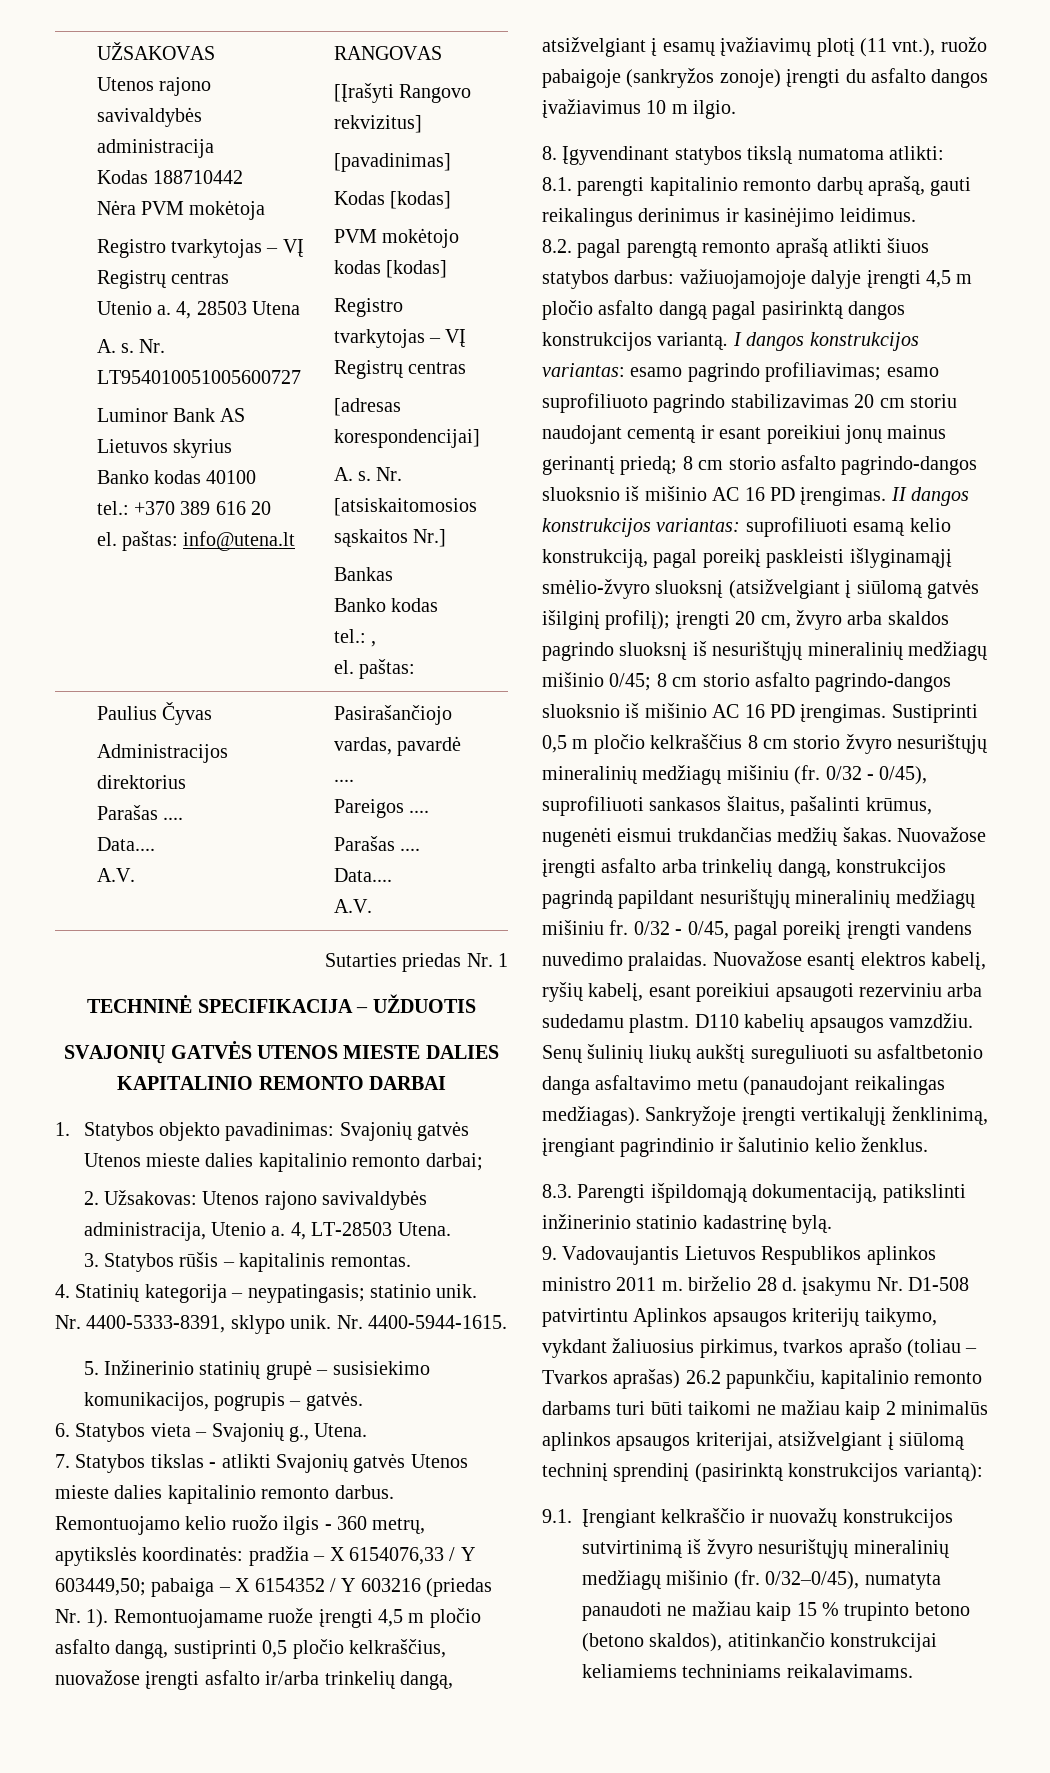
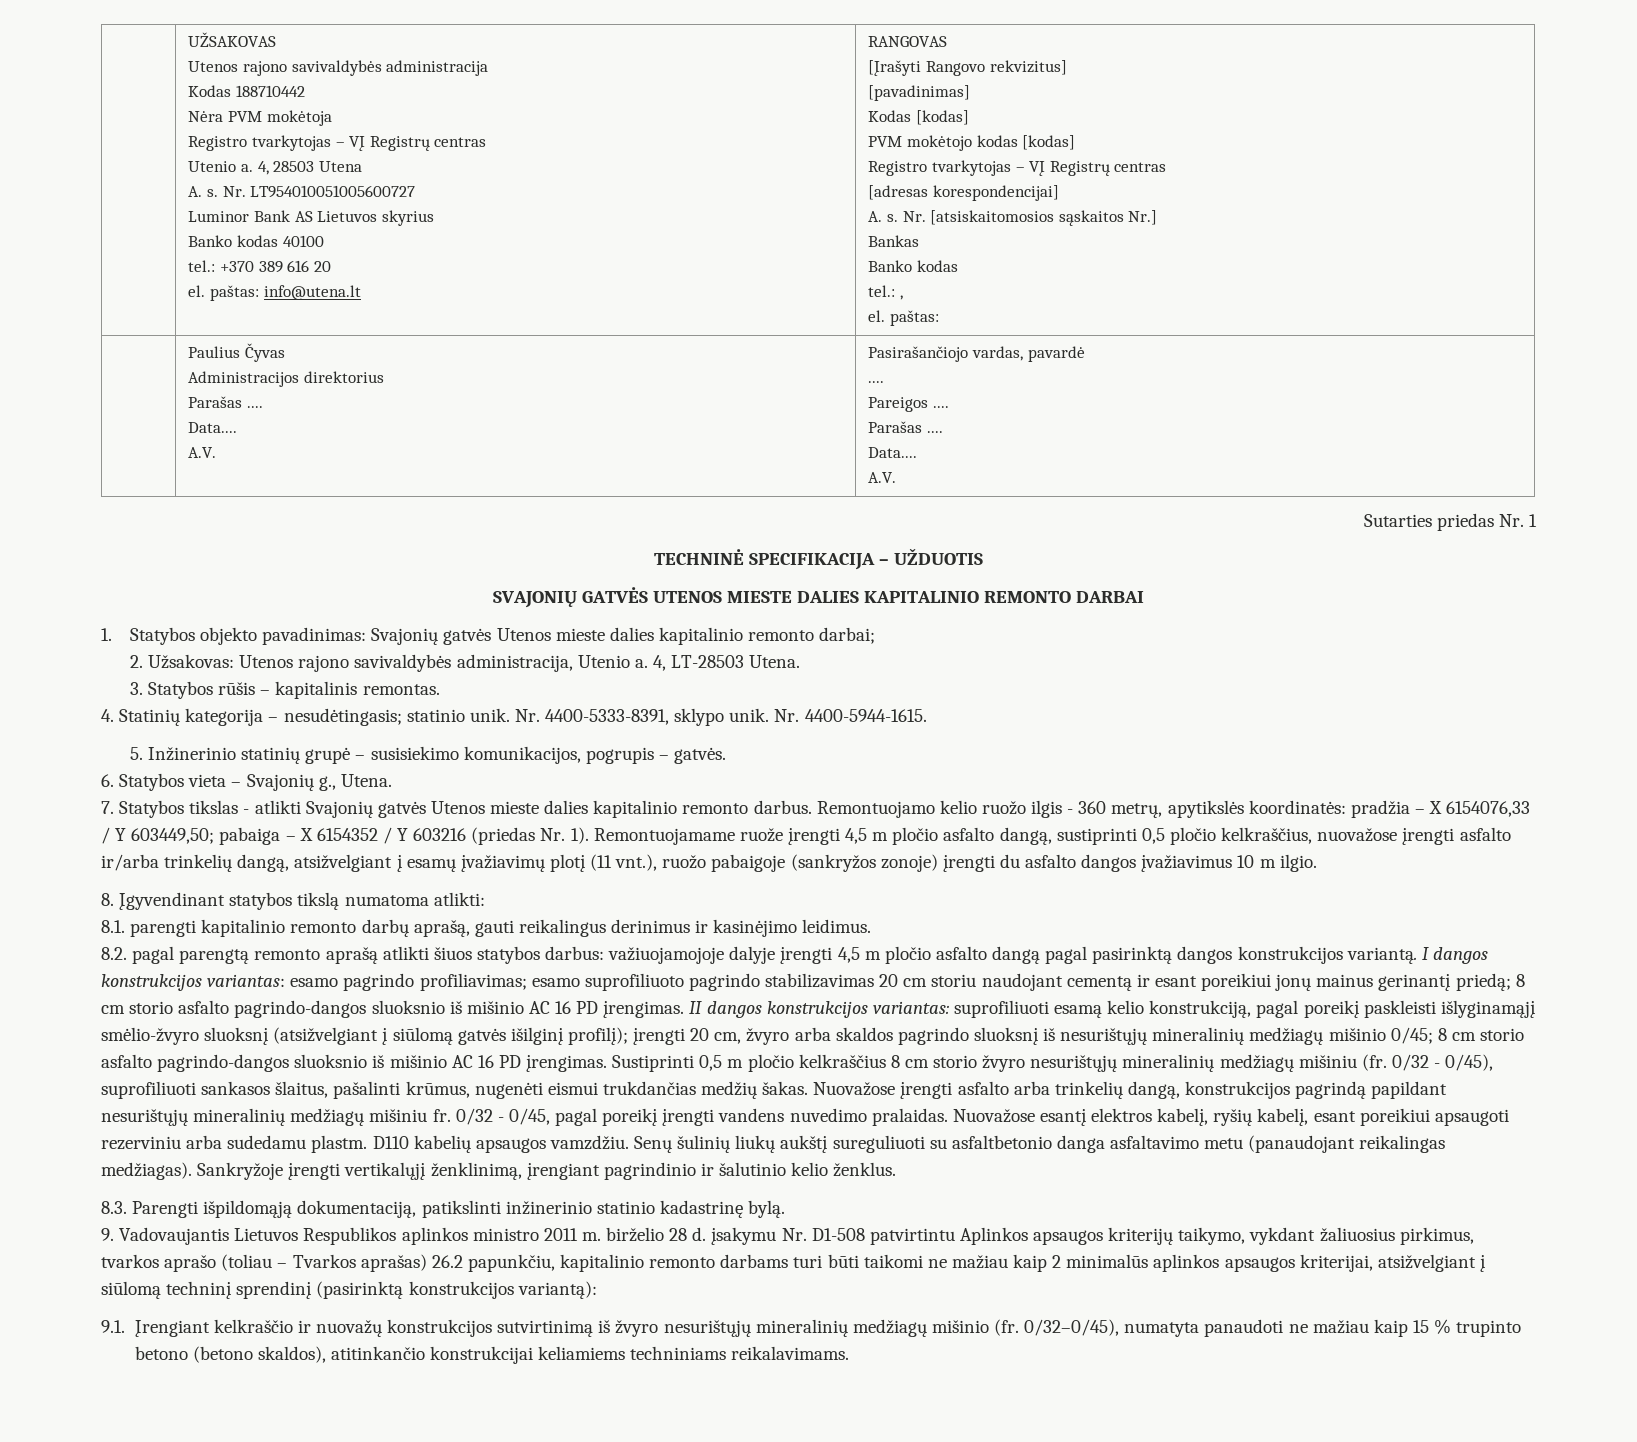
[247,1284,365,1303] neypatingasis; -> [283,708,402,726] nesudėtingasis;

